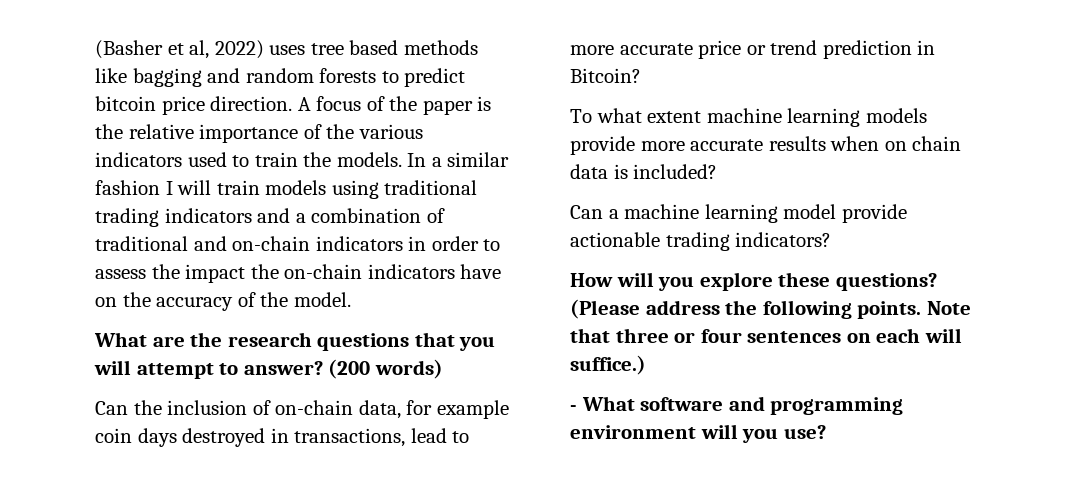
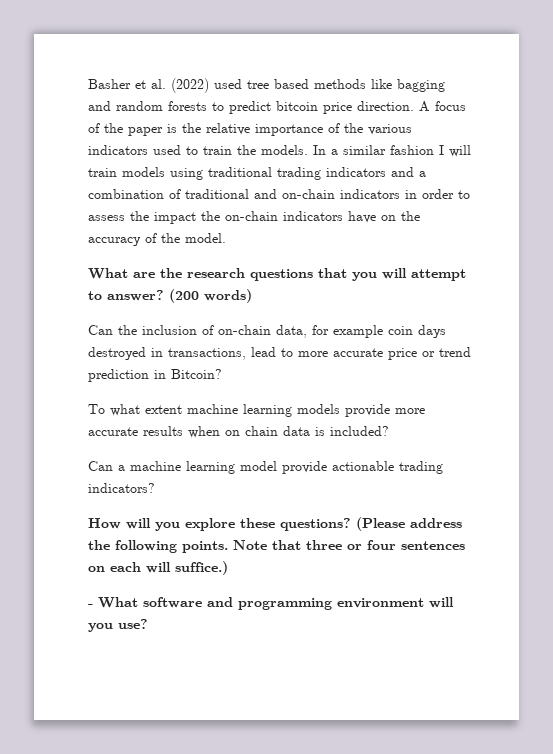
[95,40,306,59] (Basher et al, 2022) uses -> [88,78,242,93] Basher et al. (2022) used

